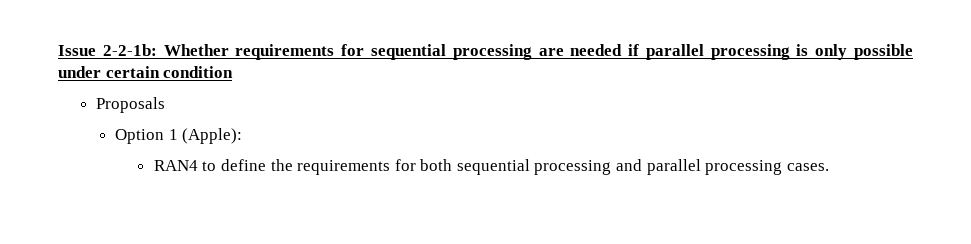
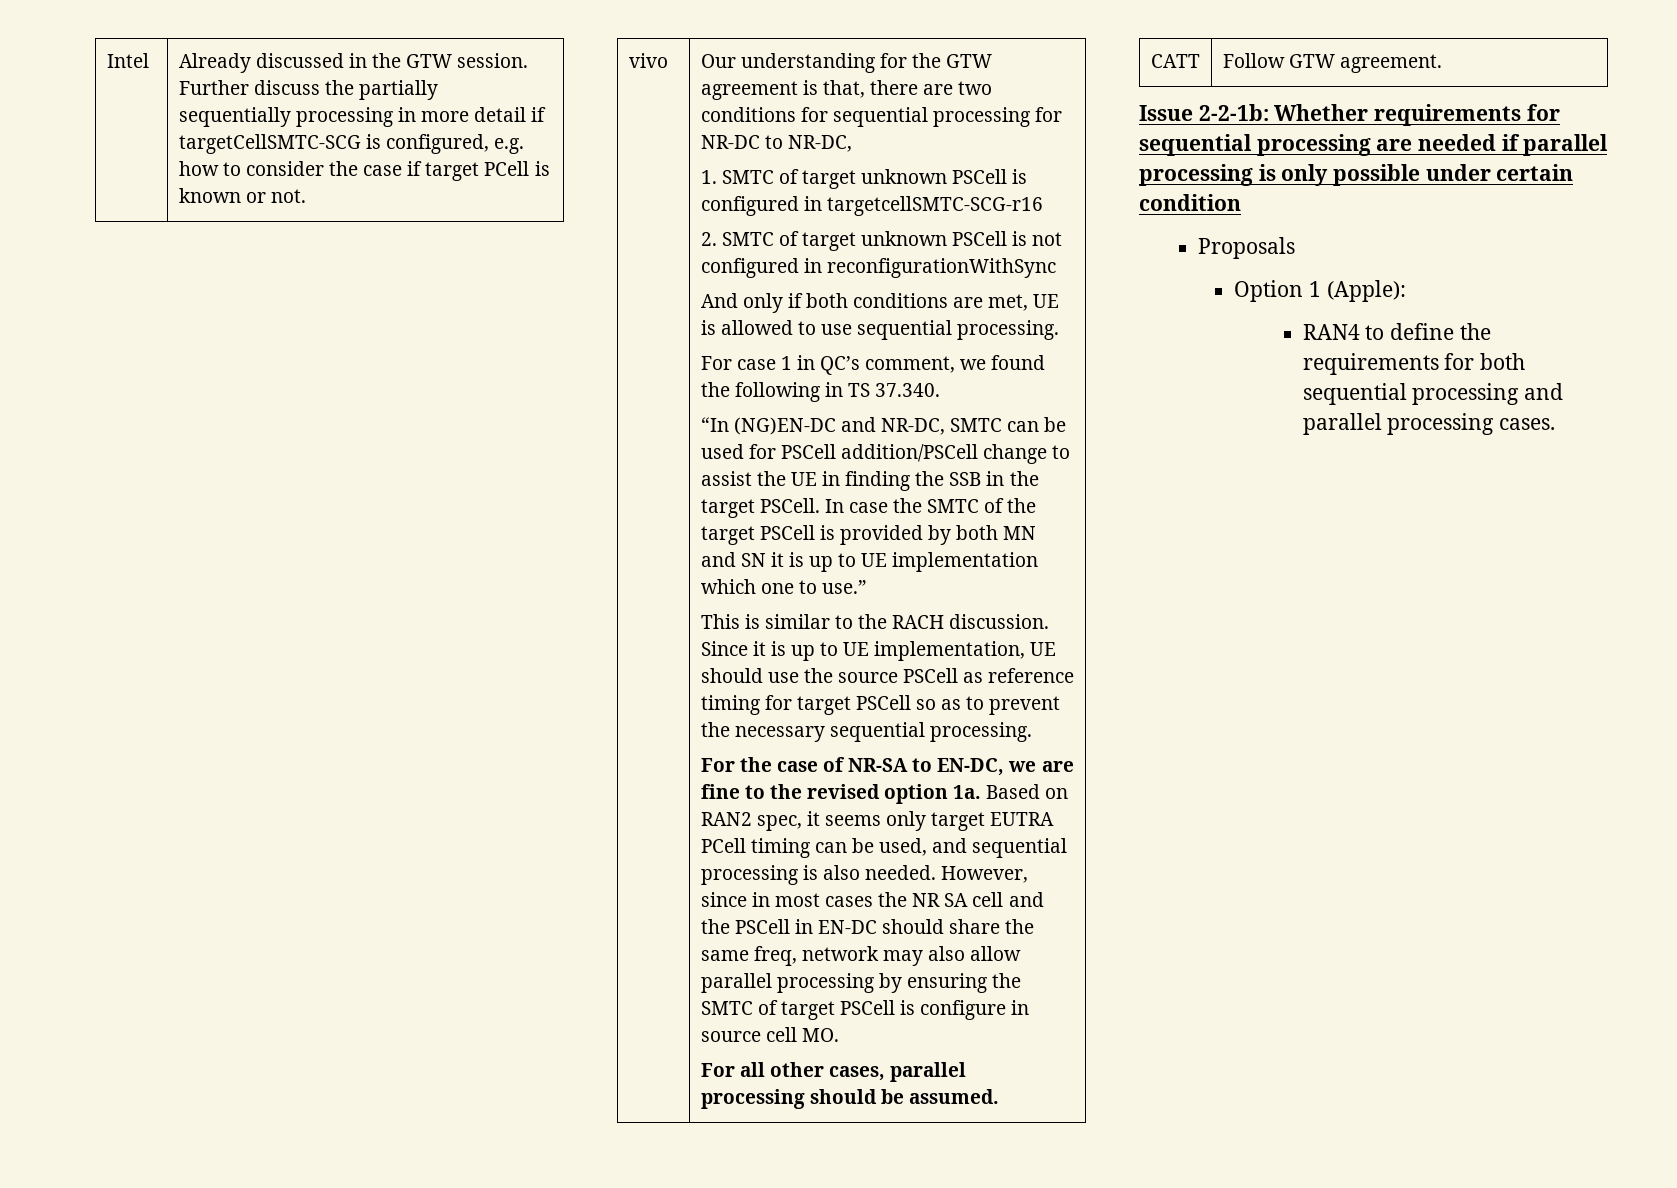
(58, 50) none -> [106,53,149,68] [178,53,529,73] [178,80,438,100] [178,107,547,127] [178,134,524,154] [178,161,550,181] [178,188,306,203] [628,53,668,68] [700,53,993,73] [700,80,993,100] [700,107,1063,127] [700,135,852,152] [700,169,1028,189] [700,196,1043,216] [700,231,1063,251] [700,258,1056,278] [700,293,1060,313] [700,320,1060,340] [700,355,1046,375] [700,382,941,402] [700,417,1067,435] [700,444,1071,464] [700,471,1039,491] [700,498,1037,518] [700,525,1037,545] [700,552,1039,572] [700,579,867,594] [700,614,1050,629] [700,641,1057,661] [700,668,1075,683] [700,695,1061,715] [700,722,1032,742] [700,757,1074,776] [700,784,1069,804] [700,811,1055,831] [700,838,1068,858] [700,865,1029,885] [700,892,1044,907] [700,919,1035,934] [700,946,1022,966] [700,973,1022,993] [700,1000,1030,1020] [700,1027,839,1042] [700,1062,967,1082] [700,1089,999,1109] [1150,54,1200,68] [1222,53,1442,73] Intel | Already discussed in the GTW session. Further discuss the partially sequentially processing in more detail if targetCellSMTC-SCG is configured, e.g. how to consider the case if target PCell is known or not. // vivo | Our understanding for the GTW agreement is that, there are two conditions for sequential processing for NR-DC to NR-DC, // 1. SMTC of target unknown PSCell is configured in targetcellSMTC-SCG-r16 // 2. SMTC of target unknown PSCell is not configured in reconfigurationWithSync // And only if both conditions are met, UE is allowed to use sequential processing. // For case 1 in QC’s comment, we found the following in TS 37.340. // “In (NG)EN-DC and NR-DC, SMTC can be used for PSCell addition/PSCell change to assist the UE in finding the SSB in the target PSCell. In case the SMTC of the target PSCell is provided by both MN and SN it is up to UE implementation which one to use.” // This is similar to the RACH discussion. Since it is up to UE implementation, UE should use the source PSCell as reference timing for target PSCell so as to prevent the necessary sequential processing. // For the case of NR-SA to EN-DC, we are fine to the revised option 1a. Based on RAN2 spec, it seems only target EUTRA PCell timing can be used, and sequential processing is also needed. However, since in most cases the NR SA cell and the PSCell in EN-DC should share the same freq, network may also allow parallel processing by ensuring the SMTC of target PSCell is configure in source cell MO. // For all other cases, parallel processing should be assumed. // CATT | Follow GTW agreement. //

